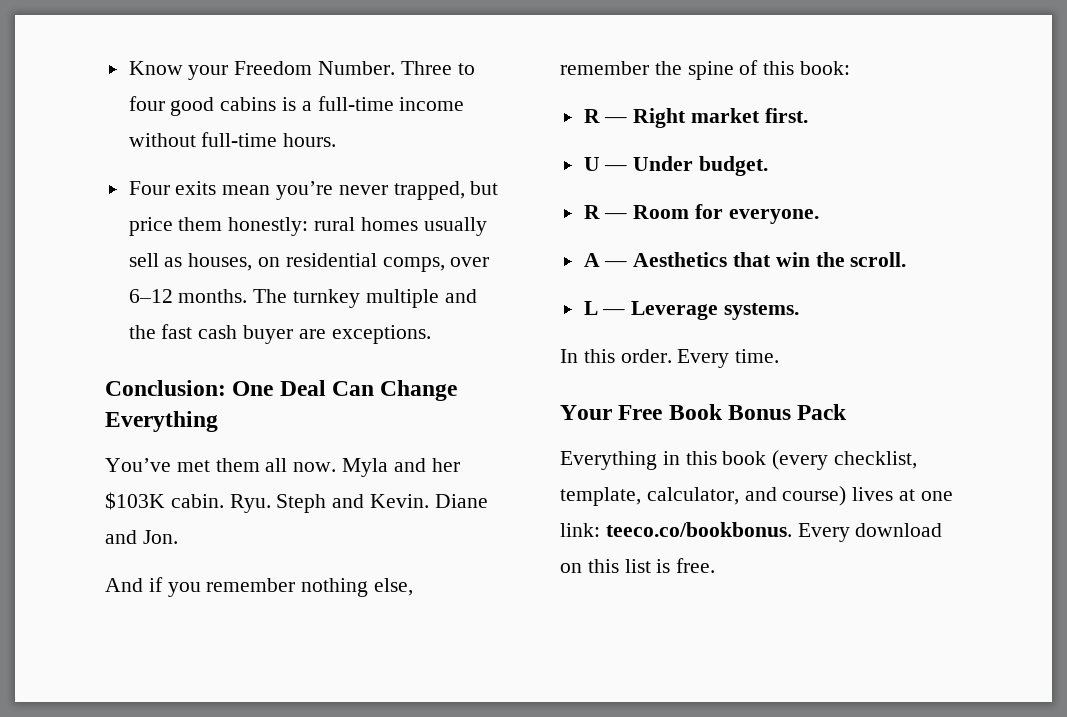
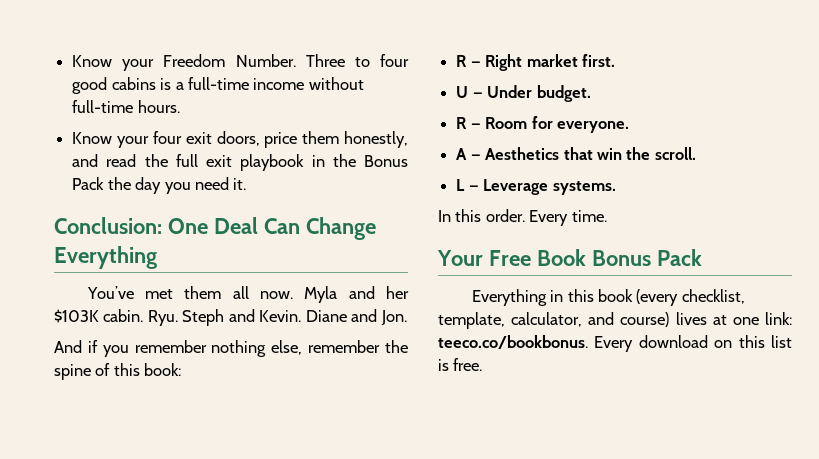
[128,181,499,200] [128,217,487,236] [128,253,490,272] [128,289,477,308] [128,324,431,344] Four exits mean you’re never trapped, but price them honestly: rural homes usually sell as houses, on residential comps, over 6–12 months. The turnkey multiple and the fast cash buyer are exceptions. -> [72,131,408,148] [72,154,408,171] [72,177,247,194] Know your four exit doors, price them honestly, and read the full exit playbook in the Bonus Pack the day you need it.

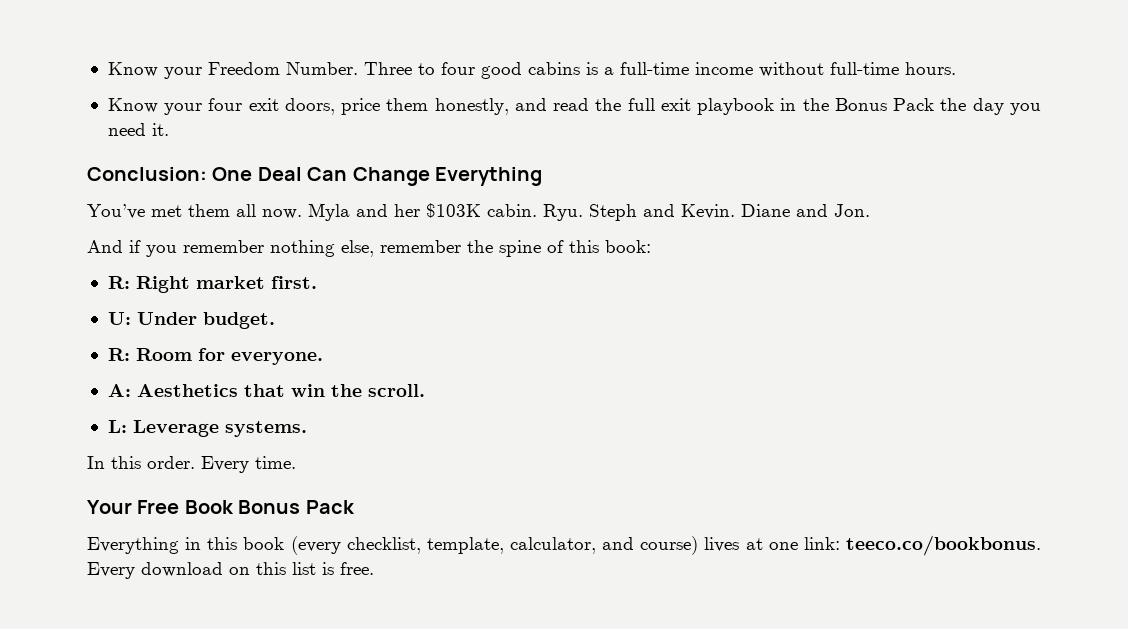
[456,55,481,67] R — -> [107,276,130,289] R:
[456,86,483,98] U — -> [107,312,131,325] U:
[456,117,481,129] R — -> [107,348,130,361] R:
[456,148,481,160] A — -> [107,384,131,397] A:
[456,179,479,191] L — -> [107,420,127,433] L:

